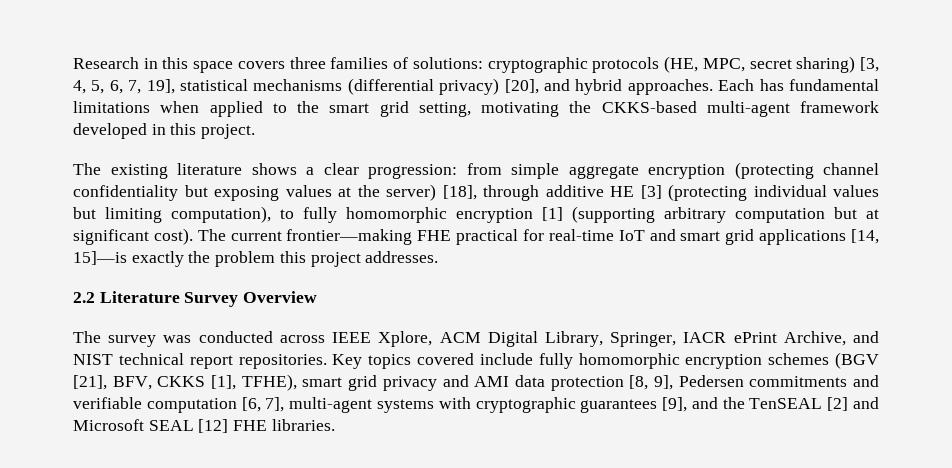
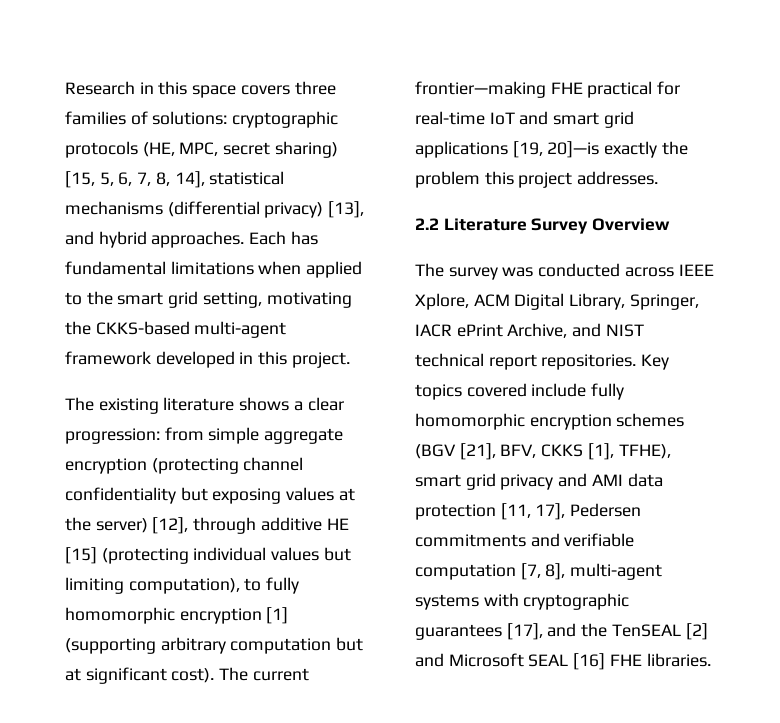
[860,57,880,72] [73,80,86,94] [3, 4, -> [65,171,95,188] [15,
[146,79,175,94] 19], -> [155,171,205,188] 8, 14],
[504,79,539,94] [20], -> [328,201,365,218] [13],
[442,185,477,200] [18], -> [152,517,189,534] [12],
[640,185,662,199] [3] -> [65,547,97,564] [15]
[851,229,880,244] [73,251,127,265] [14, 15]—is -> [512,141,600,158] [19, 20]—is
[629,375,673,390] [8, 9], -> [500,503,566,520] [11, 17],
[241,397,285,412] [6, 7], -> [520,563,566,580] [7, 8],
[662,397,688,412] [9], -> [506,623,543,640] [17],
[198,419,229,433] [12] -> [573,653,606,670] [16]

